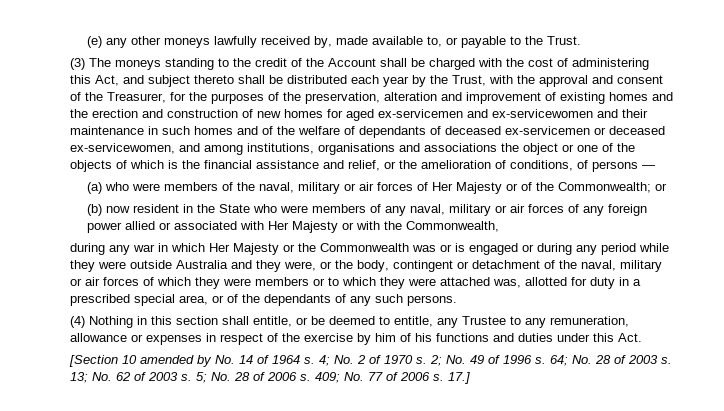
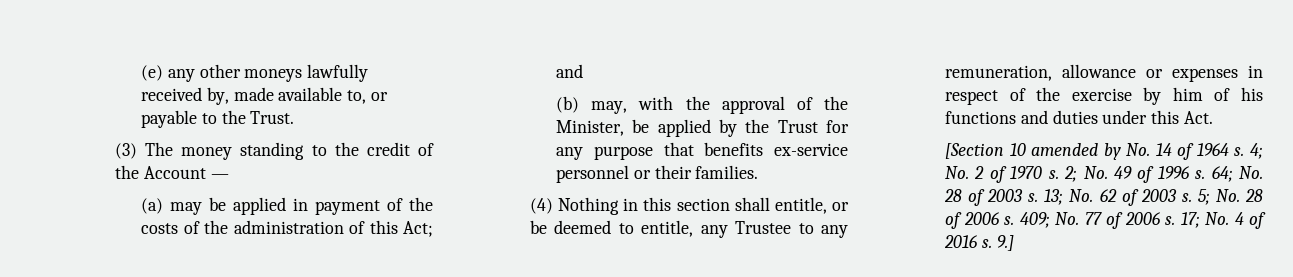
[114,60,161,70] moneys -> [181,147,233,160] money
[379,58,649,70] [69,75,663,87] [69,92,673,104] [69,109,648,121] [69,126,665,138] [69,143,635,155] [69,160,655,172] [87,182,668,194] [87,204,648,216] [87,221,500,233] [69,243,669,255] [69,260,662,272] [69,277,641,289] [69,294,457,306] shall be charged with the cost of administering this Act, and subject thereto shall be distributed each year by the Trust, with the approval and consent of the Treasurer, for the purposes of the preservation, alteration and improvement of existing homes and the erection and construction of new homes for aged ex-servicemen and ex-servicewomen and their maintenance in such homes and of the welfare of dependants of deceased ex-servicemen or deceased ex-servicewomen, and among institutions, organisations and associations the object or one of the objects of which is the financial assistance and relief, or the amelioration of conditions, of persons — // (a) who were members of the naval, military or air forces of Her Majesty or of the Commonwealth; or // (b) now resident in the State who were members of any naval, military or air forces of any foreign power allied or associated with Her Majesty or with the Commonwealth, // during any war in which Her Majesty or the Commonwealth was or is engaged or during any period while they were outside Australia and they were, or the body, contingent or detachment of the naval, military or air forces of which they were members or to which they were attached was, allotted for duty in a prescribed special area, or of the dependants of any such persons. -> [210,174,229,179] [141,197,434,215] [141,220,433,237] [556,64,584,78] [556,96,848,114] [556,119,849,137] [556,142,848,160] [556,165,759,183] — // (a) may be applied in payment of the costs of the administration of this Act; and // (b) may, with the approval of the Minister, be applied by the Trust for any purpose that benefits ex-service personnel or their families.
[447,372,470,384] 17.] -> [1180,212,1266,229] [944,235,1014,251] 17; No. 4 of 2016 s. 9.]

